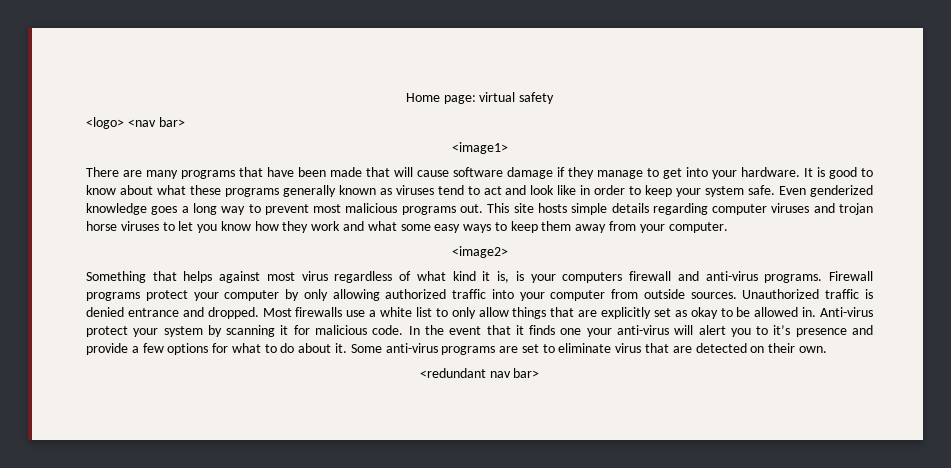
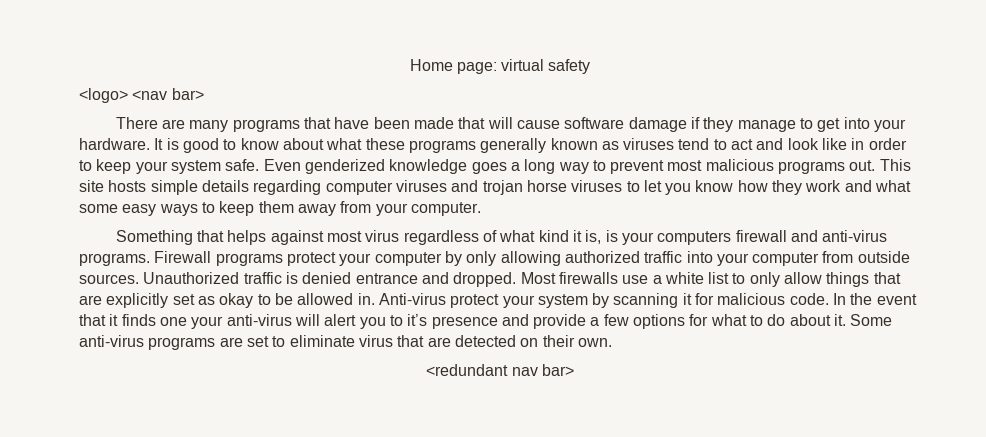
[451,142,508,154] // <image1> -> (204, 94) none
[451,246,508,258] // <image2> -> (481, 209) none

